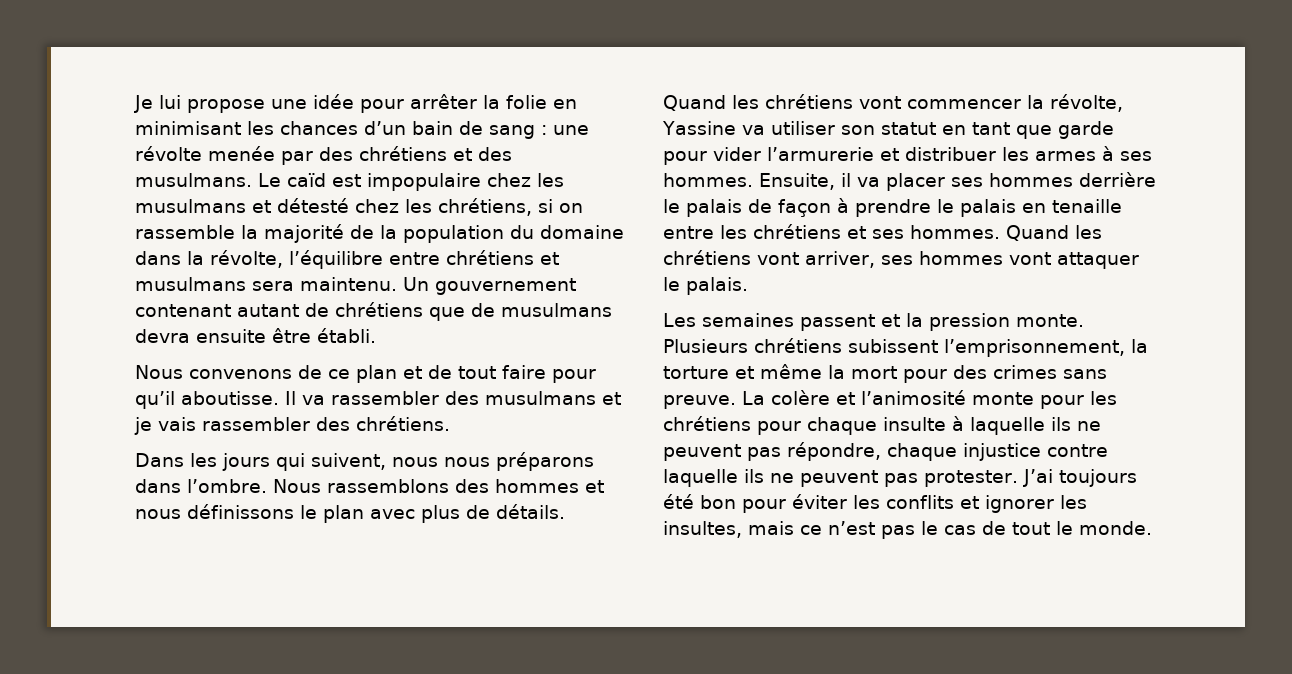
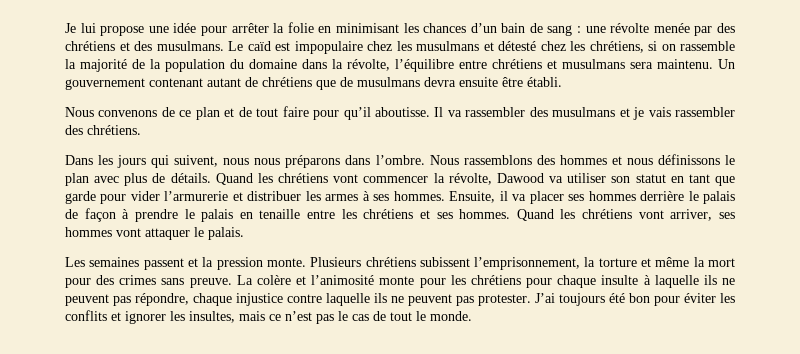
[662,121,736,135] Yassine -> [496,173,544,183] Dawood

